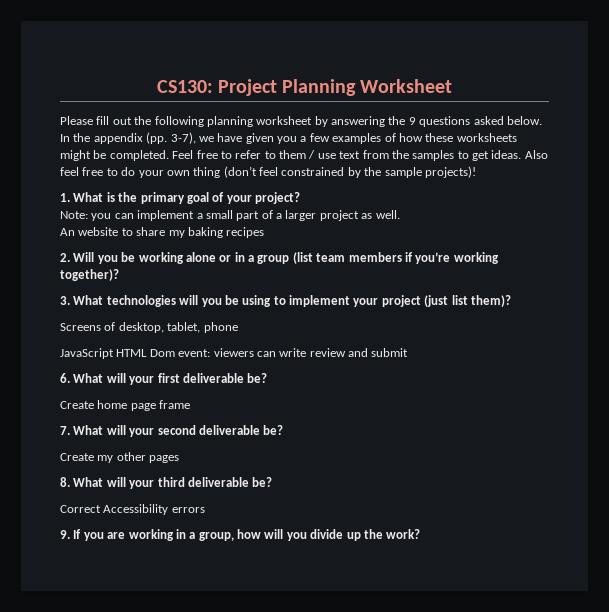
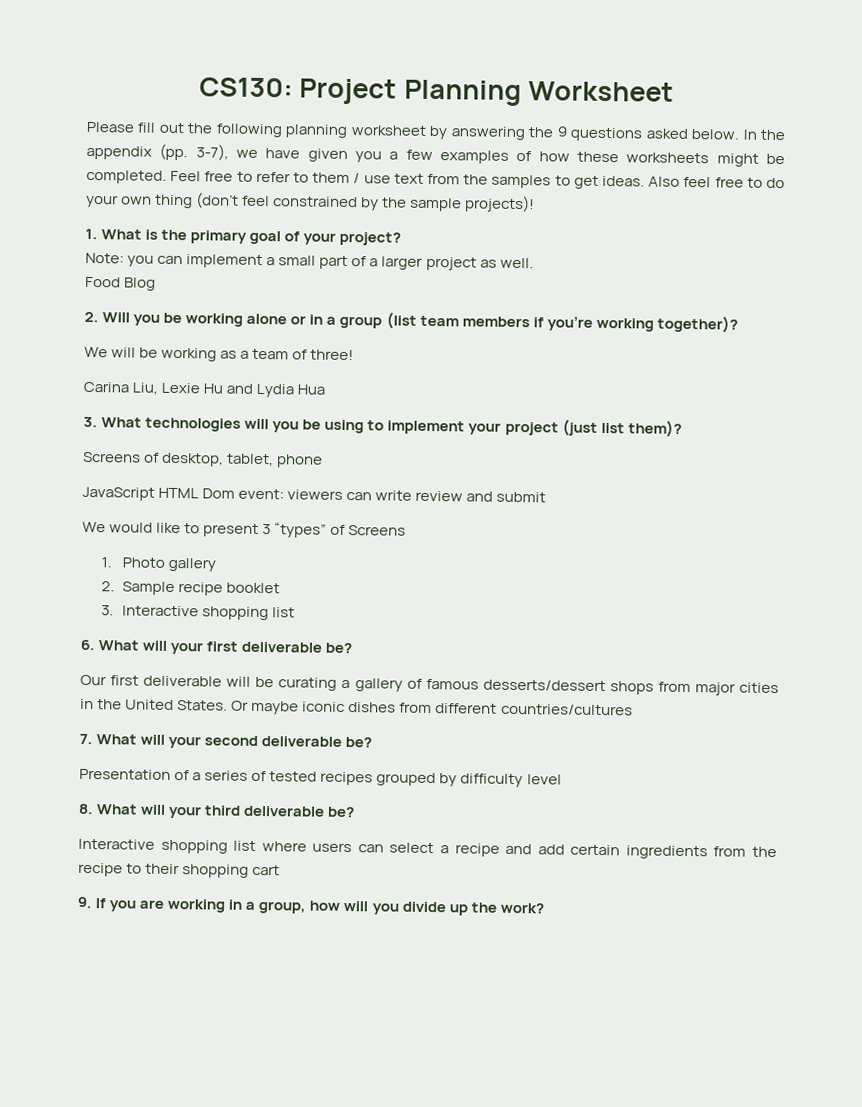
[60,227,265,238] An website to share my baking recipes -> [85,276,157,291] Food Blog
(119, 275) none -> [84,346,355,362] [83,381,326,398] // We will be working as a team of three! // Carina Liu, Lexie Hu and Lydia Hua
(409, 352) none -> [82,521,407,538] [101,557,216,572] [101,581,280,596] [101,605,295,621] // We would like to present 3 “types” of Screens // 1. Photo gallery // 2. Sample recipe booklet // 3. Interactive shopping list
[60,400,191,411] Create home page frame -> [80,674,779,696] [80,698,633,716] Our first deliverable will be curating a gallery of famous desserts/dessert shops from major cities in the United States. Or maybe iconic dishes from different countries/cultures
[60,452,180,463] Create my other pages -> [79,768,562,788] Presentation of a series of tested recipes grouped by difficulty level
[60,504,205,515] Correct Accessibility errors -> [78,838,777,860] [78,862,281,878] Interactive shopping list where users can select a recipe and add certain ingredients from the recipe to their shopping cart

